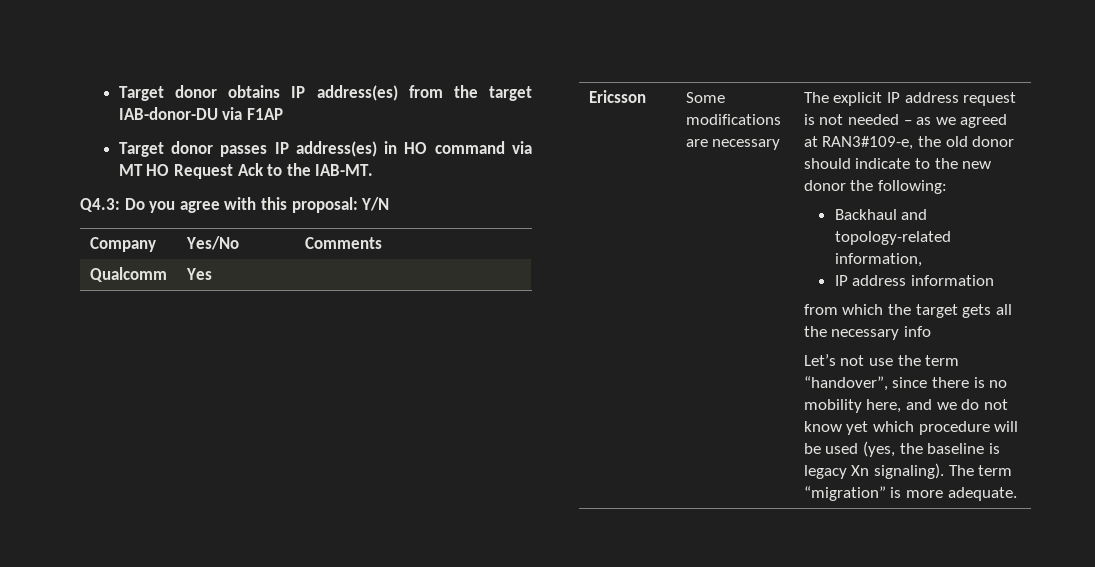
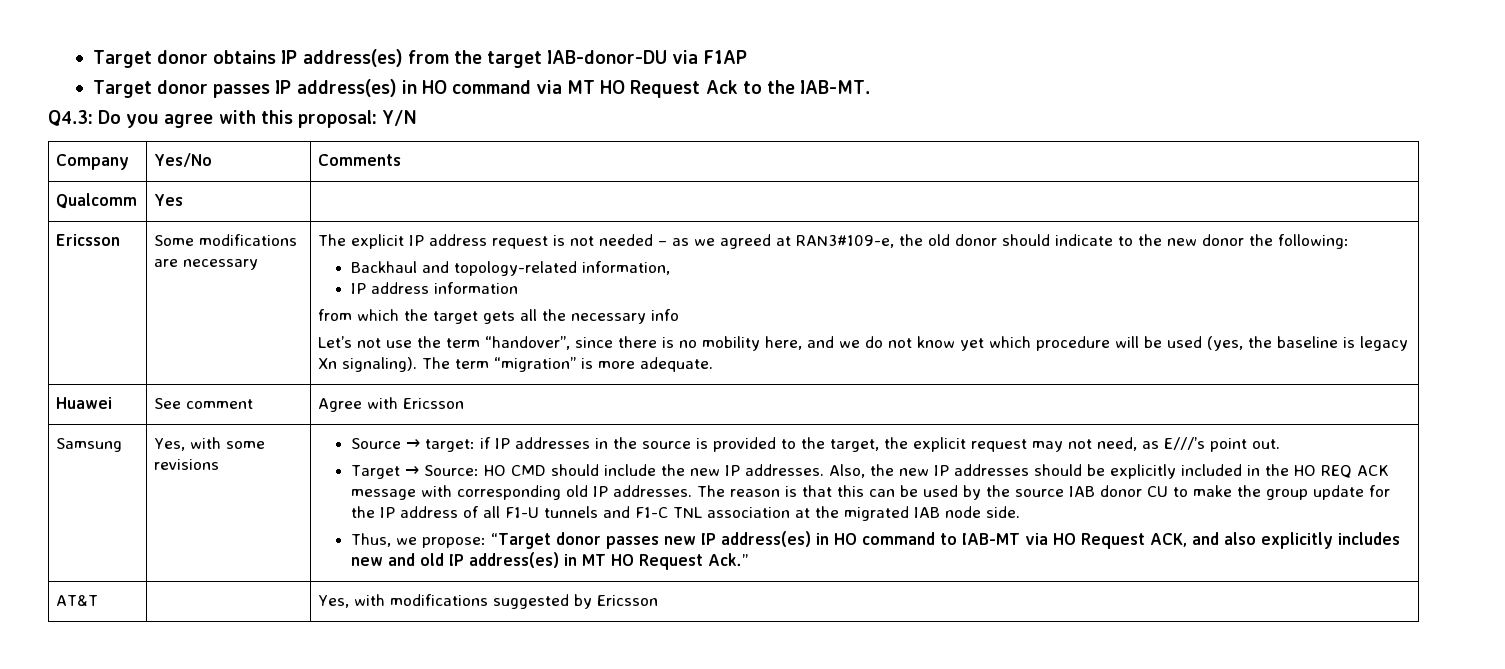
(1017, 494) none -> [56,397,113,409] [154,398,254,409] [318,397,465,412] [56,438,123,452] [154,437,266,451] [154,459,220,470] [351,437,1281,452] [351,464,1390,479] [351,485,1391,500] [351,506,1021,521] [351,531,1401,549] [351,552,749,570] [56,595,99,606] [318,594,659,609] // Huawei | See comment | Agree with Ericsson // Samsung | Yes, with some revisions | Source → target: if IP addresses in the source is provided to the target, the explicit request may not need, as E///’s point out. // Target → Source: HO CMD should include the new IP addresses. Also, the new IP addresses should be explicitly included in the HO REQ ACK message with corresponding old IP addresses. The reason is that this can be used by the source IAB donor CU to make the group update for the IP address of all F1-U tunnels and F1-C TNL association at the migrated IAB node side. // Thus, we propose: “Target donor passes new IP address(es) in HO command to IAB-MT via HO Request ACK, and also explicitly includes new and old IP address(es) in MT HO Request Ack.” // AT&T | | Yes, with modifications suggested by Ericsson

